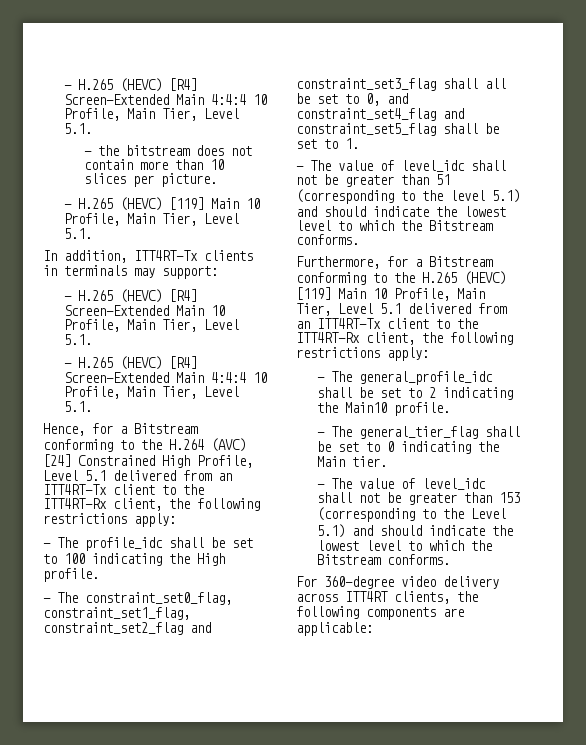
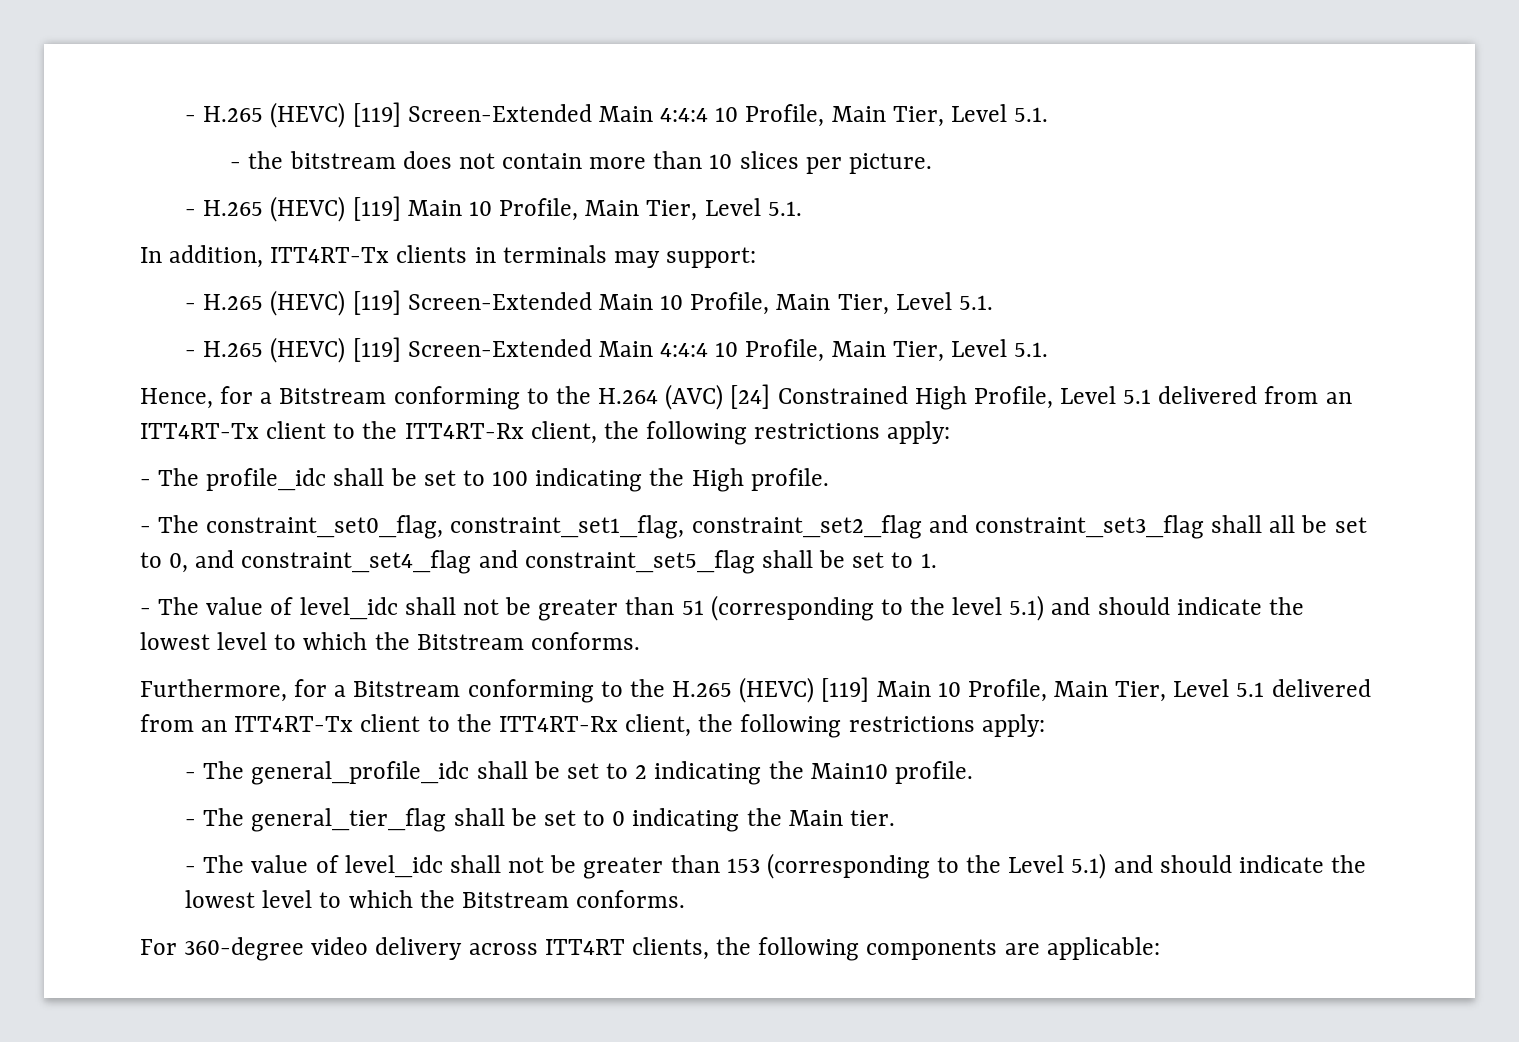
[63,78,197,92] - H.265 (HEVC) [R4] -> [185,102,401,128] - H.265 (HEVC) [119]
[168,289,197,302] [R4] -> [352,290,401,315] [119]
[168,356,197,369] [R4] -> [352,337,401,362] [119]

